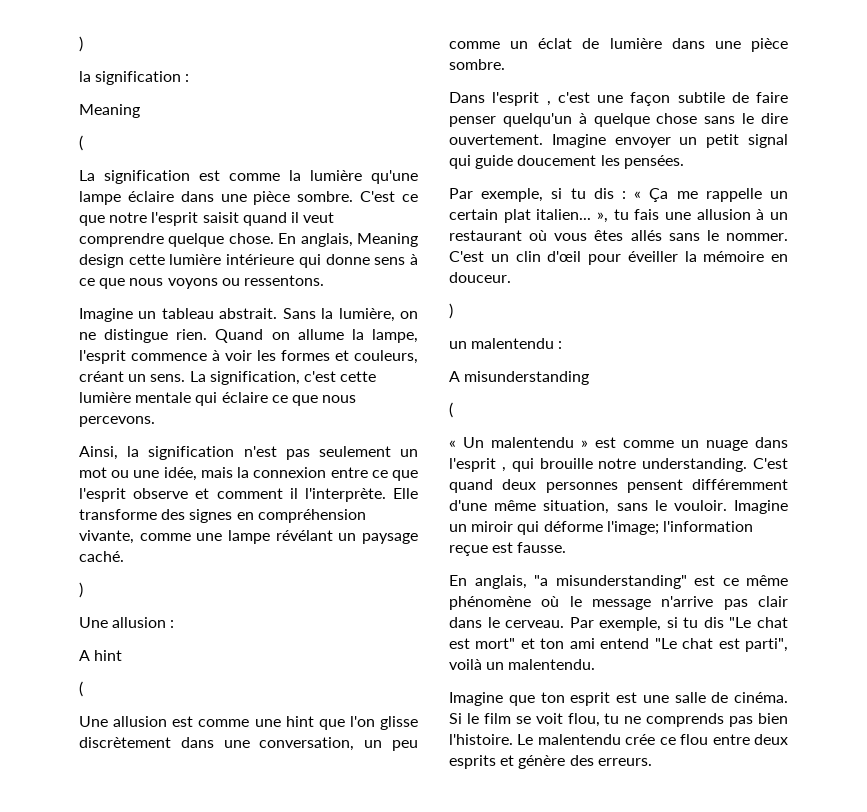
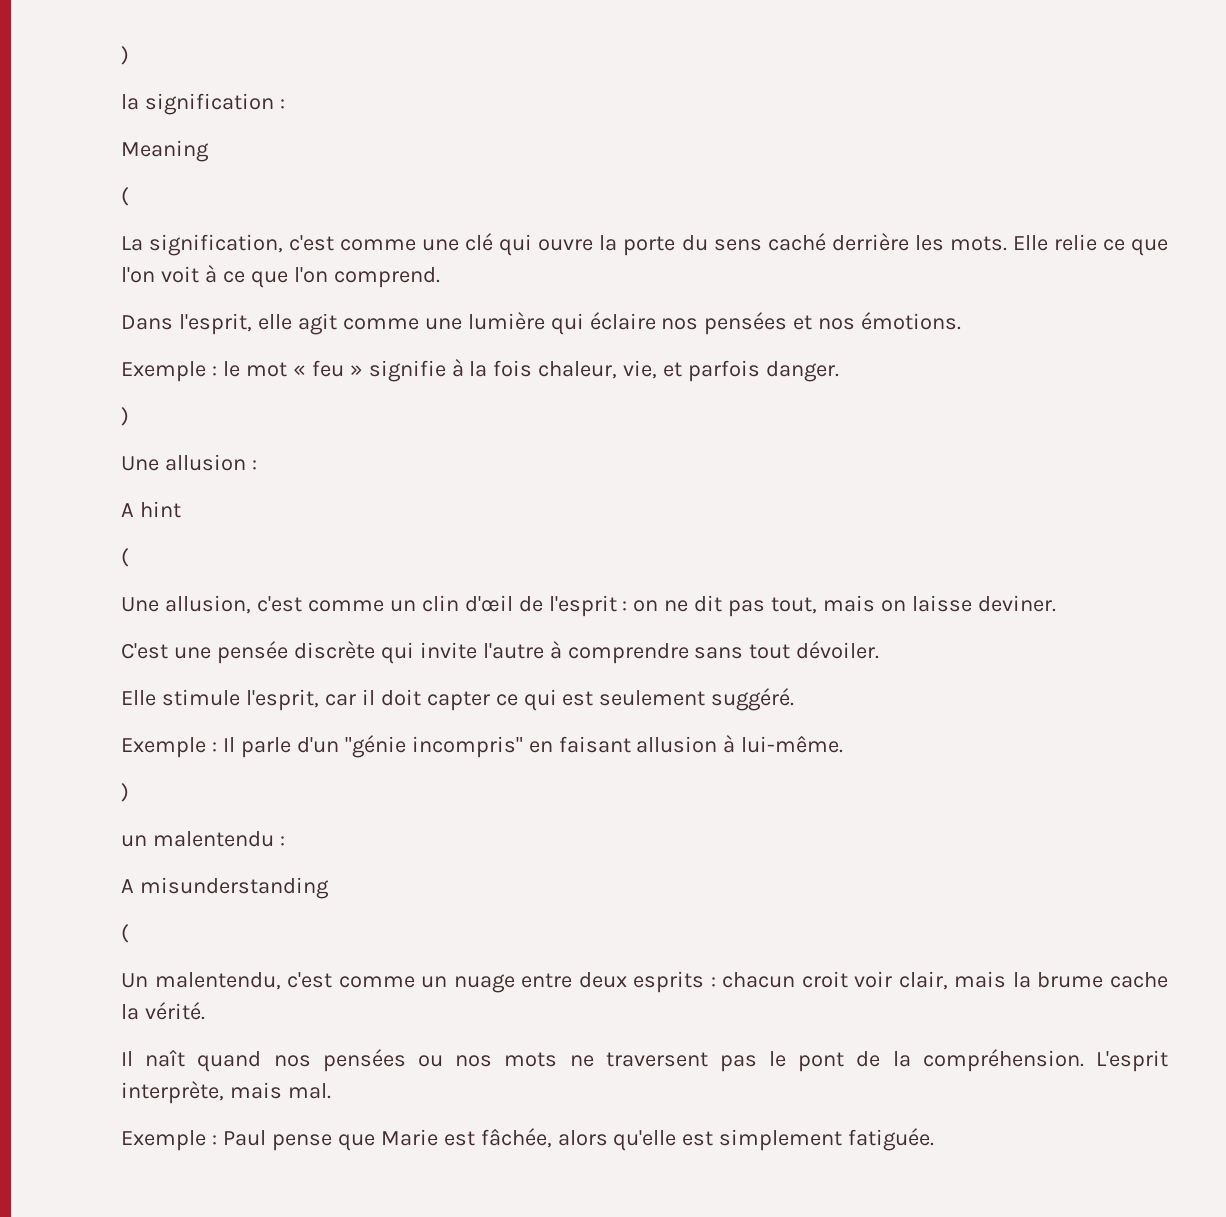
[104,170,418,184] [79,191,418,205] [79,212,335,226] [79,233,418,247] [79,254,419,268] [79,275,324,289] [79,308,418,322] [79,329,418,343] [79,350,418,364] [79,371,377,385] [79,392,357,406] [79,416,155,427] [79,446,418,460] [79,467,418,481] [79,488,418,502] [79,509,366,523] [79,530,418,544] [79,551,124,562] signification est comme la lumière qu'une lampe éclaire dans une pièce sombre. C'est ce que notre l'esprit saisit quand il veut comprendre quelque chose. En anglais, Meaning design cette lumière intérieure qui donne sens à ce que nous voyons ou ressentons. // Imagine un tableau abstrait. Sans la lumière, on ne distingue rien. Quand on allume la lampe, l'esprit commence à voir les formes et couleurs, créant un sens. La signification, c'est cette lumière mentale qui éclaire ce que nous percevons. // Ainsi, la signification n'est pas seulement un mot ou une idée, mais la connexion entre ce que l'esprit observe et comment il l'interprète. Elle transforme des signes en compréhension vivante, comme une lampe révélant un paysage caché. -> [149,233,1169,256] [121,265,440,288] [121,312,962,335] [121,359,840,382] signification, c'est comme une clé qui ouvre la porte du sens caché derrière les mots. Elle relie ce que l'on voit à ce que l'on comprend. // Dans l'esprit, elle agit comme une lumière qui éclaire nos pensées et nos émotions. // Exemple : le mot « feu » signifie à la fois chaleur, vie, et parfois danger.
[113,716,418,730] [79,737,419,751] [449,38,788,52] [449,59,505,70] [449,92,788,106] [449,113,788,127] [449,134,788,148] [449,155,684,169] [449,188,788,202] [449,209,788,223] [449,230,788,241] [449,251,788,265] [449,272,511,283] allusion est comme une hint que l'on glisse discrètement dans une conversation, un peu comme un éclat de lumière dans une pièce sombre. // Dans l'esprit , c'est une façon subtile de faire penser quelqu'un à quelque chose sans le dire ouvertement. Imagine envoyer un petit signal qui guide doucement les pensées. // Par exemple, si tu dis : « Ça me rappelle un certain plat italien... », tu fais une allusion à un restaurant où vous êtes allés sans le nommer. C'est un clin d'œil pour éveiller la mémoire en douceur. -> [164,595,1056,617] [121,641,880,664] [121,688,795,711] [121,735,844,758] allusion, c'est comme un clin d'œil de l'esprit : on ne dit pas tout, mais on laisse deviner. // C'est une pensée discrète qui invite l'autre à comprendre sans tout dévoiler. // Elle stimule l'esprit, car il doit capter ce qui est seulement suggéré. // Exemple : Il parle d'un "génie incompris" en faisant allusion à lui-même.
[449,437,788,451] [449,458,788,472] [449,479,788,493] [449,500,788,514] [449,521,753,535] [449,542,567,556] [449,575,788,589] [449,596,788,610] [449,617,788,631] [449,638,788,652] [449,659,596,670] [449,692,788,706] [449,713,788,727] [449,734,788,745] [449,755,652,769] « Un malentendu » est comme un nuage dans l'esprit , qui brouille notre understanding. C'est quand deux personnes pensent différemment d'une même situation, sans le vouloir. Imagine un miroir qui déforme l'image; l'information reçue est fausse. // En anglais, "a misunderstanding" est ce même phénomène où le message n'arrive pas clair dans le cerveau. Par exemple, si tu dis "Le chat est mort" et ton ami entend "Le chat est parti", voilà un malentendu. // Imagine que ton esprit est une salle de cinéma. Si le film se voit flou, tu ne comprends pas bien l'histoire. Le malentendu crée ce flou entre deux esprits et génère des erreurs. -> [121,971,1168,993] [121,1002,205,1020] [121,1049,1168,1072] [121,1081,331,1104] [121,1128,935,1151] Un malentendu, c'est comme un nuage entre deux esprits : chacun croit voir clair, mais la brume cache la vérité. // Il naît quand nos pensées ou nos mots ne traversent pas le pont de la compréhension. L'esprit interprète, mais mal. // Exemple : Paul pense que Marie est fâchée, alors qu'elle est simplement fatiguée.

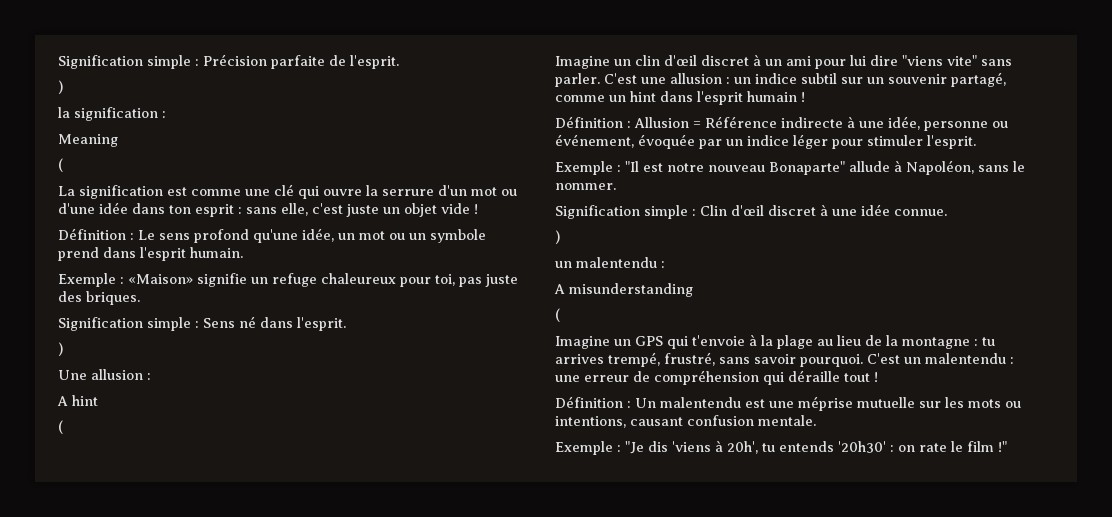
(121, 55) none -> [58,54,399,69] Signification simple : Précision parfaite de l'esprit. //
[149,234,335,256] signification, c'est -> [79,185,187,199] signification est
[623,233,1169,256] [121,265,440,288] [121,312,962,335] [121,359,840,382] porte du sens caché derrière les mots. Elle relie ce que l'on voit à ce que l'on comprend. // Dans l'esprit, elle agit comme une lumière qui éclaire nos pensées et nos émotions. // Exemple : le mot « feu » signifie à la fois chaleur, vie, et parfois danger. -> [382,185,517,196] [58,202,478,217] [58,228,486,243] [58,247,243,261] [58,273,518,287] [58,291,140,305] [58,316,346,331] serrure d'un mot ou d'une idée dans ton esprit : sans elle, c'est juste un objet vide ! // Définition : Le sens profond qu'une idée, un mot ou un symbole prend dans l'esprit humain. // Exemple : «Maison» signifie un refuge chaleureux pour toi, pas juste des briques. // Signification simple : Sens né dans l'esprit.
[121,595,1056,617] [121,641,880,664] [121,688,795,711] [121,735,844,758] Une allusion, c'est comme un clin d'œil de l'esprit : on ne dit pas tout, mais on laisse deviner. // C'est une pensée discrète qui invite l'autre à comprendre sans tout dévoiler. // Elle stimule l'esprit, car il doit capter ce qui est seulement suggéré. // Exemple : Il parle d'un "génie incompris" en faisant allusion à lui-même. -> [555,54,1012,69] [555,72,1006,87] [555,91,805,105] [555,116,1008,131] [555,134,976,149] [555,160,1025,175] [555,183,616,190] [555,204,947,219] Imagine un clin d'œil discret à un ami pour lui dire "viens vite" sans parler. C'est une allusion : un indice subtil sur un souvenir partagé, comme un hint dans l'esprit humain ! // Définition : Allusion = Référence indirecte à une idée, personne ou événement, évoquée par un indice léger pour stimuler l'esprit. // Exemple : "Il est notre nouveau Bonaparte" allude à Napoléon, sans le nommer. // Signification simple : Clin d'œil discret à une idée connue.
[121,971,1168,993] [121,1002,205,1020] [121,1049,1168,1072] [121,1081,331,1104] [121,1128,935,1151] Un malentendu, c'est comme un nuage entre deux esprits : chacun croit voir clair, mais la brume cache la vérité. // Il naît quand nos pensées ou nos mots ne traversent pas le pont de la compréhension. L'esprit interprète, mais mal. // Exemple : Paul pense que Marie est fâchée, alors qu'elle est simplement fatiguée. -> [555,334,995,349] [555,352,1014,367] [555,370,878,385] [555,396,1021,411] [555,415,816,428] [555,440,1007,455] Imagine un GPS qui t'envoie à la plage au lieu de la montagne : tu arrives trempé, frustré, sans savoir pourquoi. C'est un malentendu : une erreur de compréhension qui déraille tout ! // Définition : Un malentendu est une méprise mutuelle sur les mots ou intentions, causant confusion mentale. // Exemple : "Je dis 'viens à 20h', tu entends '20h30' : on rate le film !"

